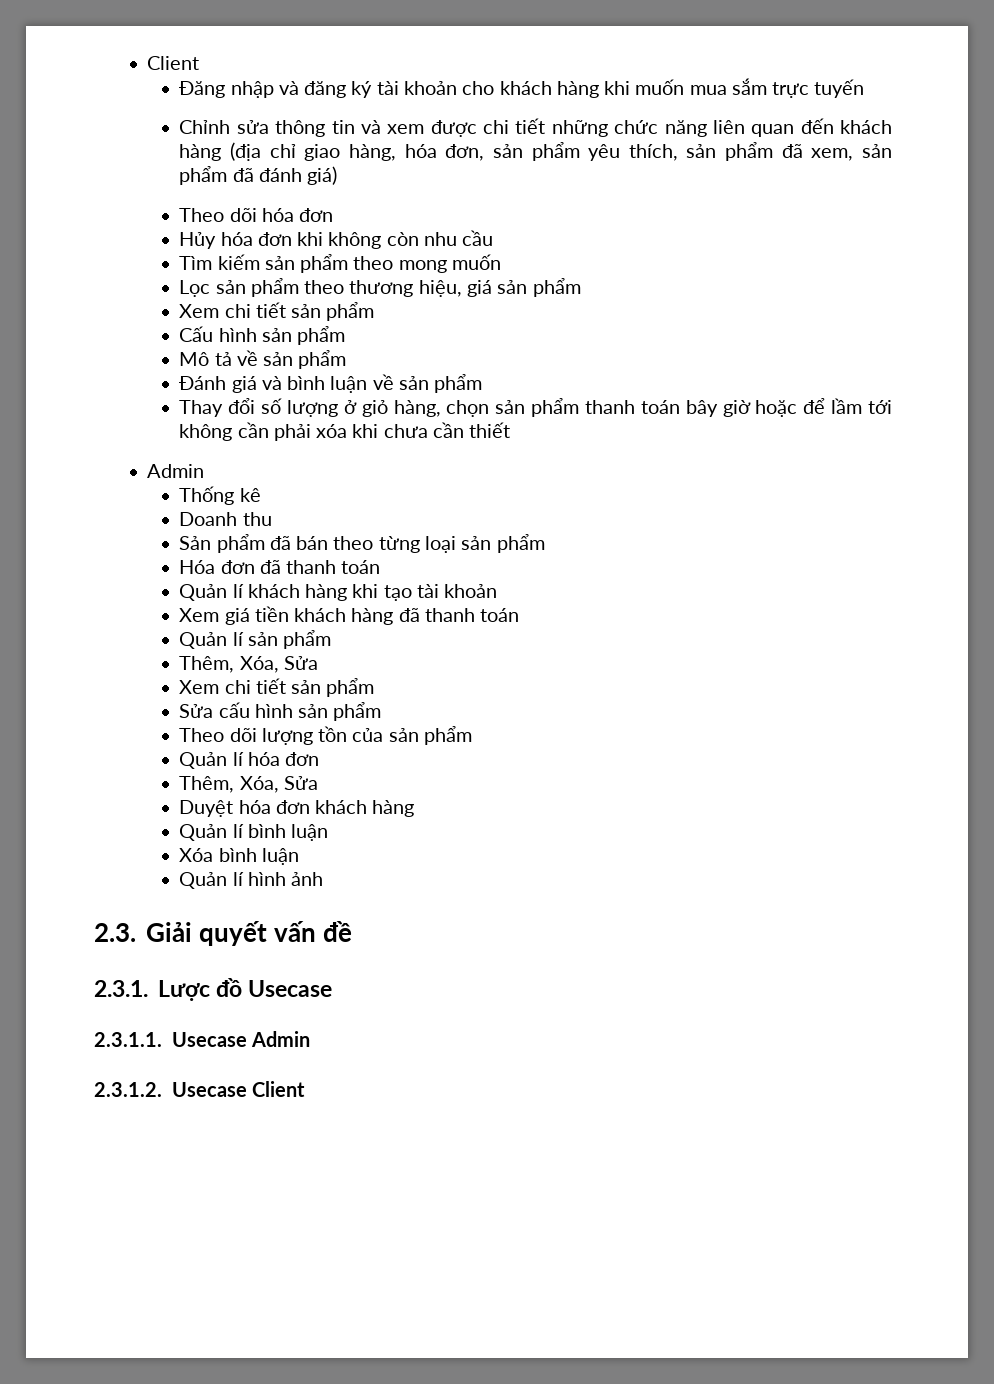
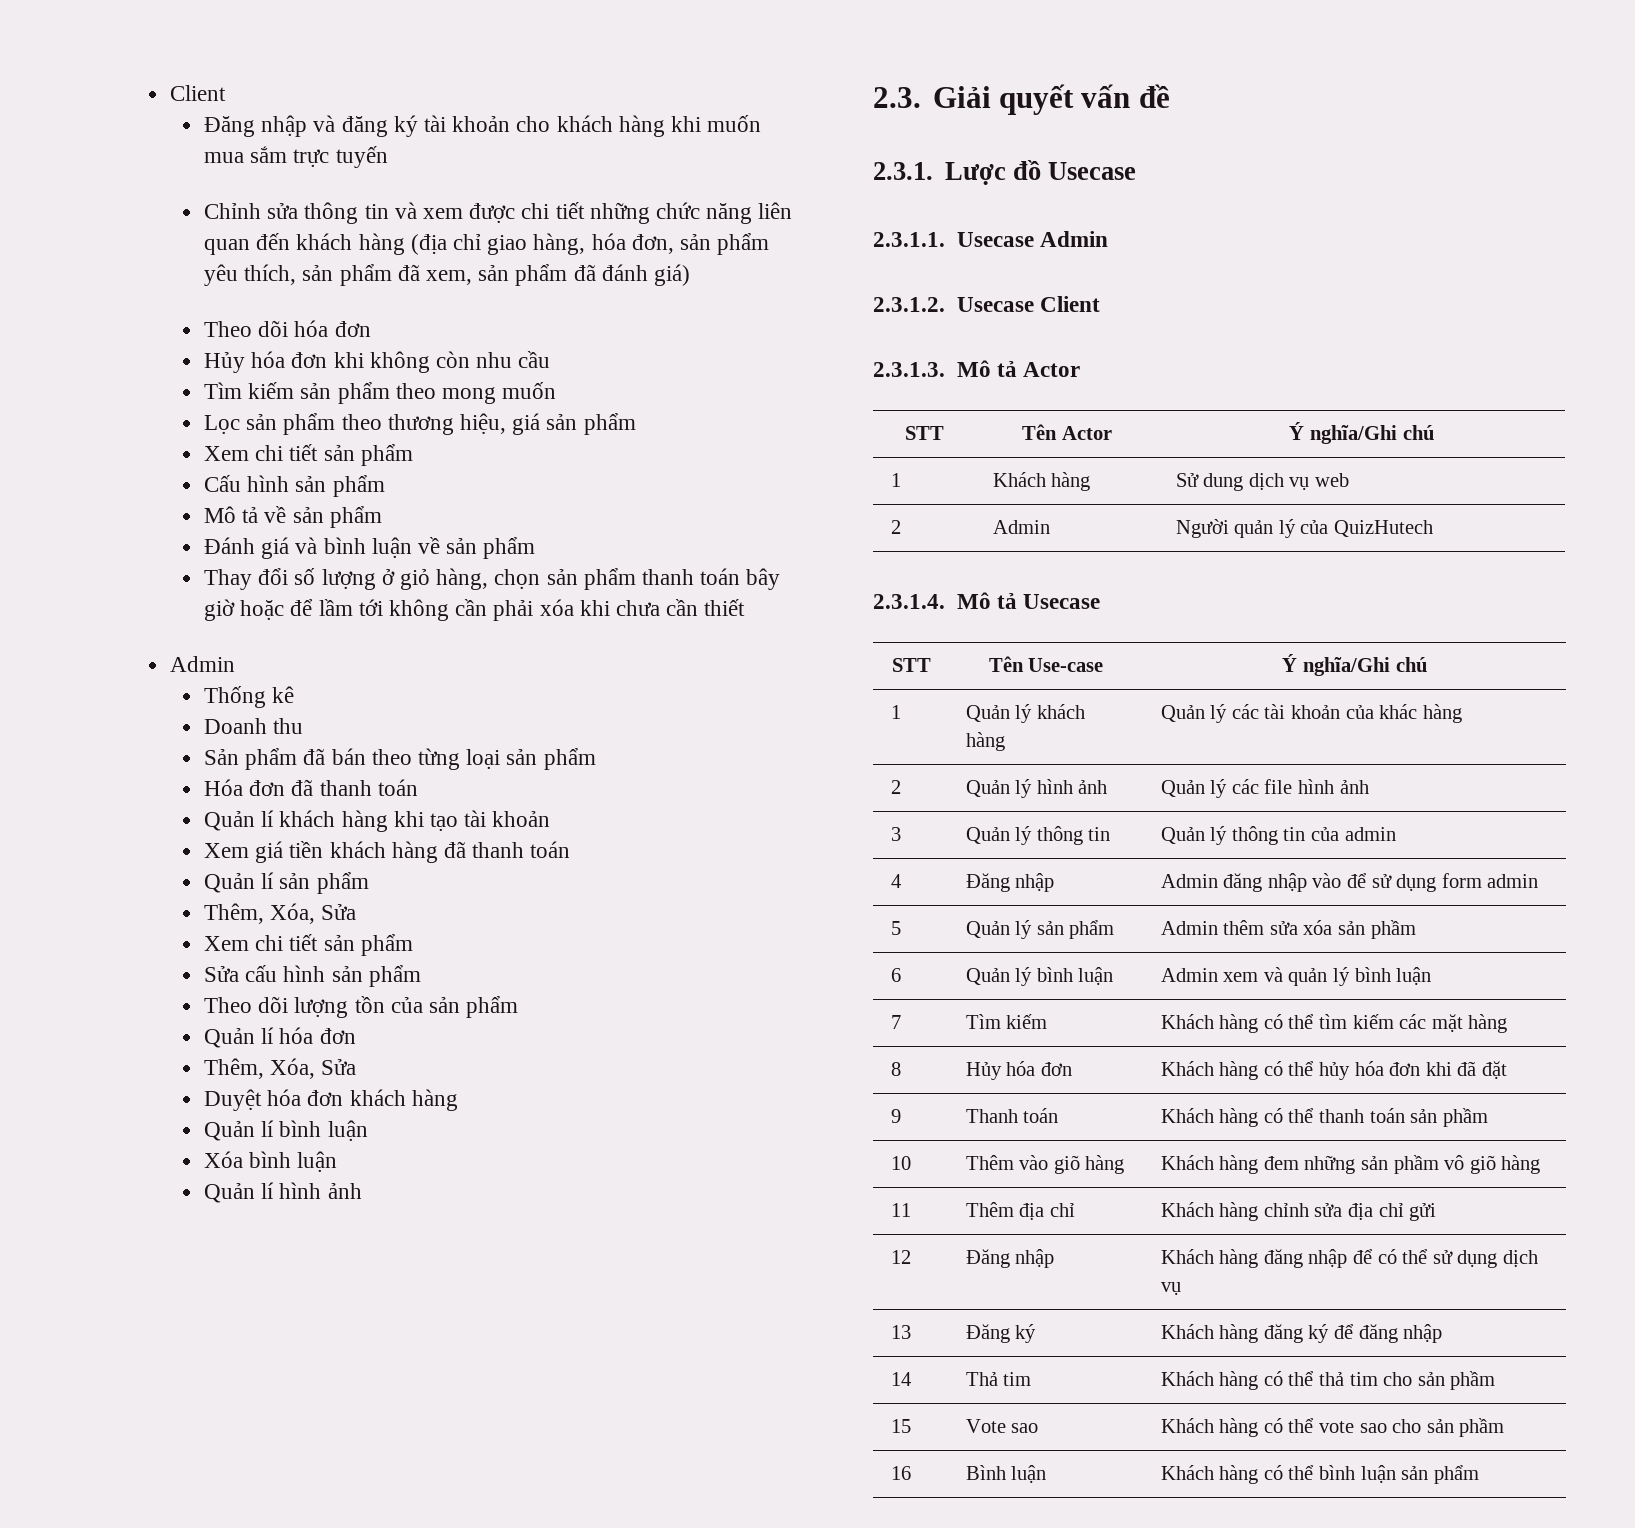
(306, 1089) none -> [873,360,1080,377] [905,426,944,440] [1022,424,1112,440] [1289,422,1434,444] [890,473,901,487] [992,472,1091,491] [1175,473,1349,491] [890,520,901,534] [992,520,1050,534] [1175,519,1433,538] [873,592,1100,609] [891,658,931,672] [988,656,1104,672] [1282,654,1427,676] [890,705,901,719] [965,704,1085,723] [965,732,1005,751] [1160,704,1462,723] [890,780,901,794] [965,779,1108,798] [1160,779,1369,798] [890,827,901,841] [965,826,1111,845] [1160,826,1396,845] [890,874,901,888] [965,873,1055,892] [1160,873,1539,892] [890,921,901,935] [965,920,1115,939] [1160,920,1416,939] [890,968,901,982] [965,967,1114,986] [1160,967,1432,986] [890,1015,901,1029] [965,1014,1048,1029] [1160,1014,1508,1033] [890,1062,901,1076] [965,1061,1072,1080] [1160,1061,1507,1080] [890,1109,901,1123] [965,1108,1059,1123] [1160,1108,1488,1127] [890,1156,911,1170] [965,1155,1125,1174] [1160,1155,1541,1174] [890,1203,911,1217] [965,1202,1075,1220] [1160,1202,1437,1221] [890,1250,911,1264] [965,1249,1055,1268] [1160,1249,1538,1268] [1160,1282,1181,1295] [890,1325,911,1339] [965,1324,1037,1343] [1160,1324,1443,1343] [890,1372,911,1386] [965,1372,1032,1386] [1160,1371,1496,1390] [890,1419,911,1433] [965,1419,1039,1433] [1160,1418,1505,1437] [890,1466,911,1480] [965,1465,1047,1483] [1160,1465,1479,1484] // 2.3.1.3. Mô tả Actor // STT | Tên Actor | Ý nghĩa/Ghi chú // 1 | Khách hàng | Sử dung dịch vụ web // 2 | Admin | Người quản lý của QuizHutech // 2.3.1.4. Mô tả Usecase // STT | Tên Use-case | Ý nghĩa/Ghi chú // 1 | Quản lý khách hàng | Quản lý các tài khoản của khác hàng // 2 | Quản lý hình ảnh | Quản lý các file hình ảnh // 3 | Quản lý thông tin | Quản lý thông tin của admin // 4 | Đăng nhập | Admin đăng nhập vào để sử dụng form admin // 5 | Quản lý sản phẩm | Admin thêm sửa xóa sản phầm // 6 | Quản lý bình luận | Admin xem và quản lý bình luận // 7 | Tìm kiếm | Khách hàng có thể tìm kiếm các mặt hàng // 8 | Hủy hóa đơn | Khách hàng có thể hủy hóa đơn khi đã đặt // 9 | Thanh toán | Khách hàng có thể thanh toán sản phầm // 10 | Thêm vào giõ hàng | Khách hàng đem những sản phầm vô giõ hàng // 11 | Thêm địa chỉ | Khách hàng chỉnh sửa địa chỉ gửi // 12 | Đăng nhập | Khách hàng đăng nhập để có thể sử dụng dịch vụ // 13 | Đăng ký | Khách hàng đăng ký để đăng nhập // 14 | Thả tim | Khách hàng có thể thả tim cho sản phầm // 15 | Vote sao | Khách hàng có thể vote sao cho sản phầm // 16 | Bình luận | Khách hàng có thể bình luận sản phẩm

